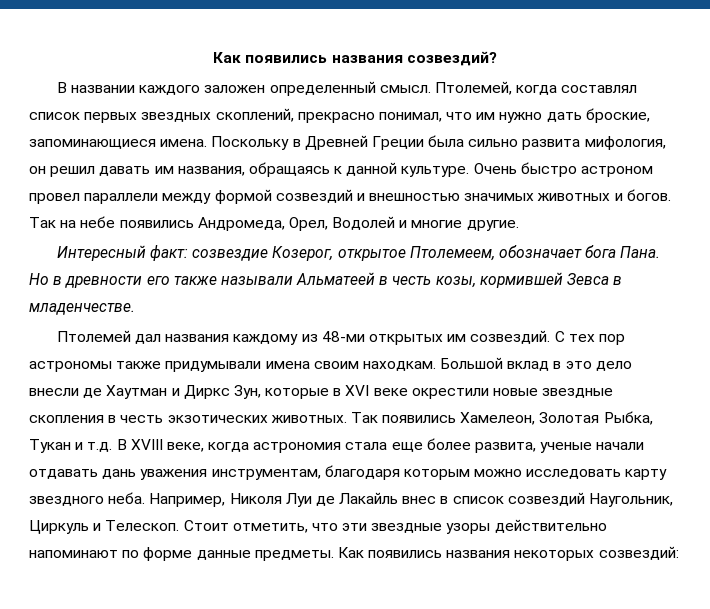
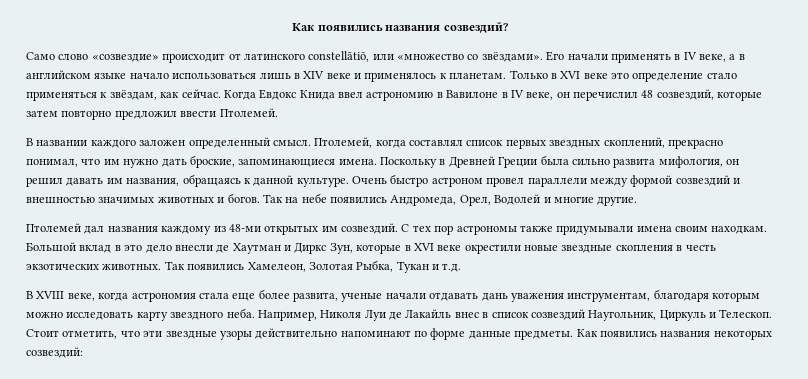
(497, 58) none -> [26,51,745,63] [26,70,737,82] [26,89,763,101] [26,108,278,120] // Само слово «созвездие» происходит от латинского constellātiō, или «множество со звёздами». Его начали применять в IV веке, а в английском языке начало использоваться лишь в XIV веке и применялось к планетам. Только в XVI веке это определение стало применяться к звёздам, как сейчас. Когда Евдокс Книда ввел астрономию в Вавилоне в IV веке, он перечислил 48 созвездий, которые затем повторно предложил ввести Птолемей.
[56,245,661,261] [29,272,623,288] [29,303,135,315] // Интересный факт: созвездие Козерог, открытое Птолемеем, обозначает бога Пана. Но в древности его также называли Альматеей в честь козы, кормившей Зевса в младенчестве. -> (638, 201) none
(113, 447) none -> (462, 267) //

